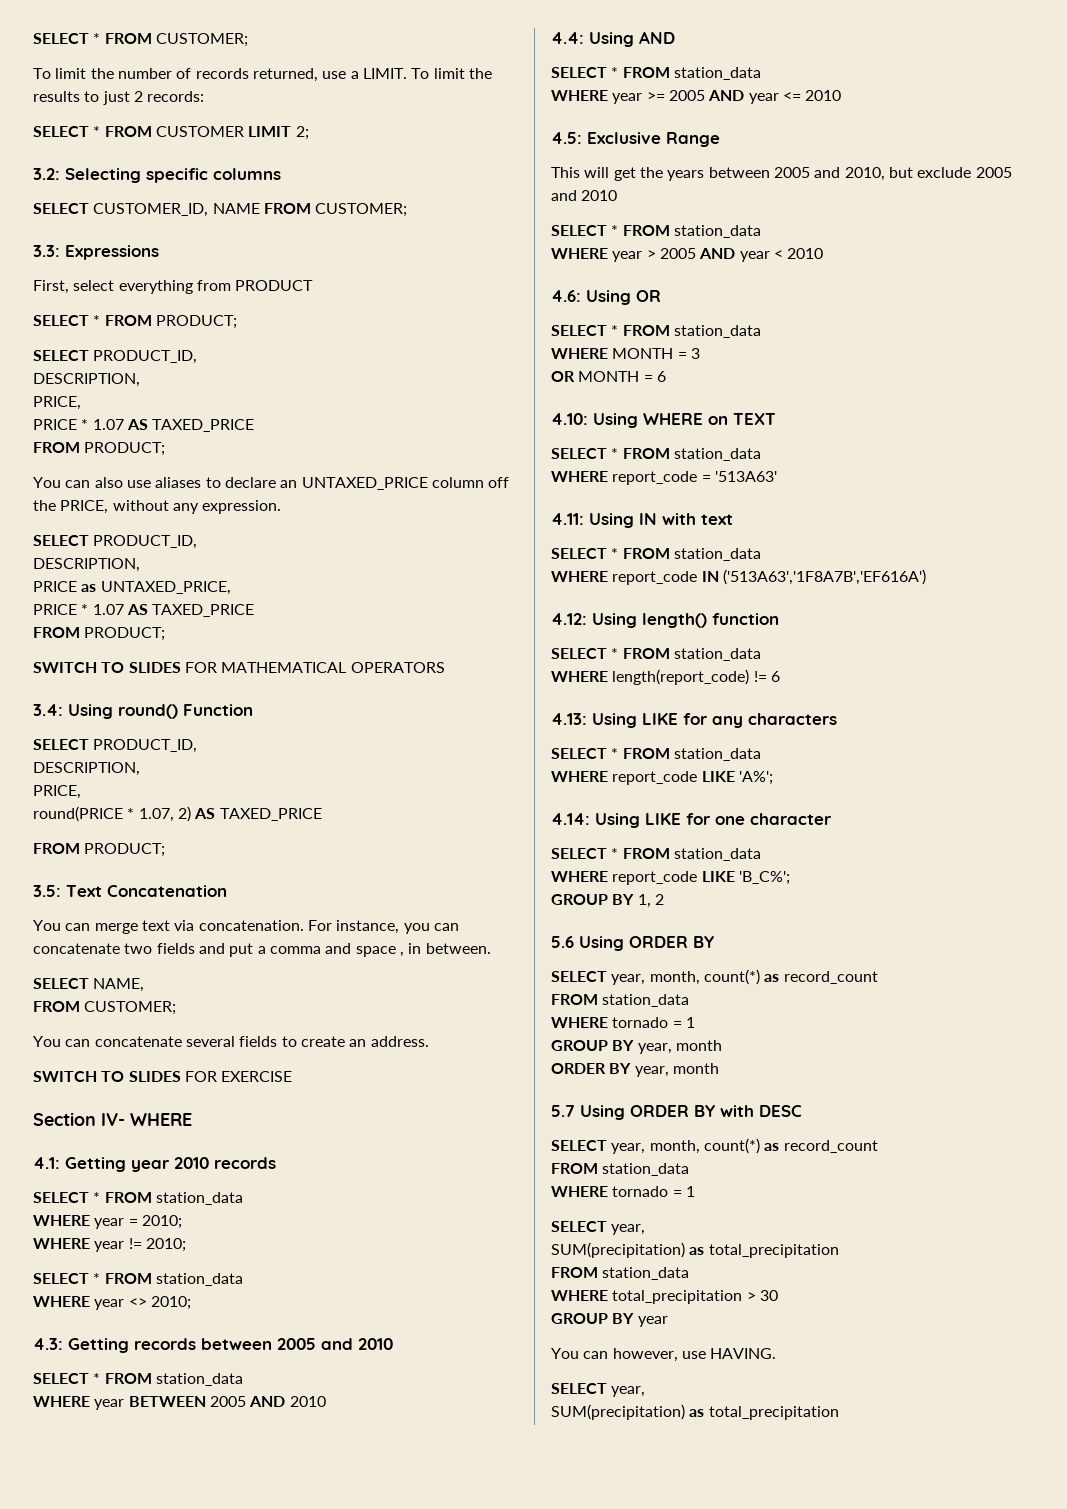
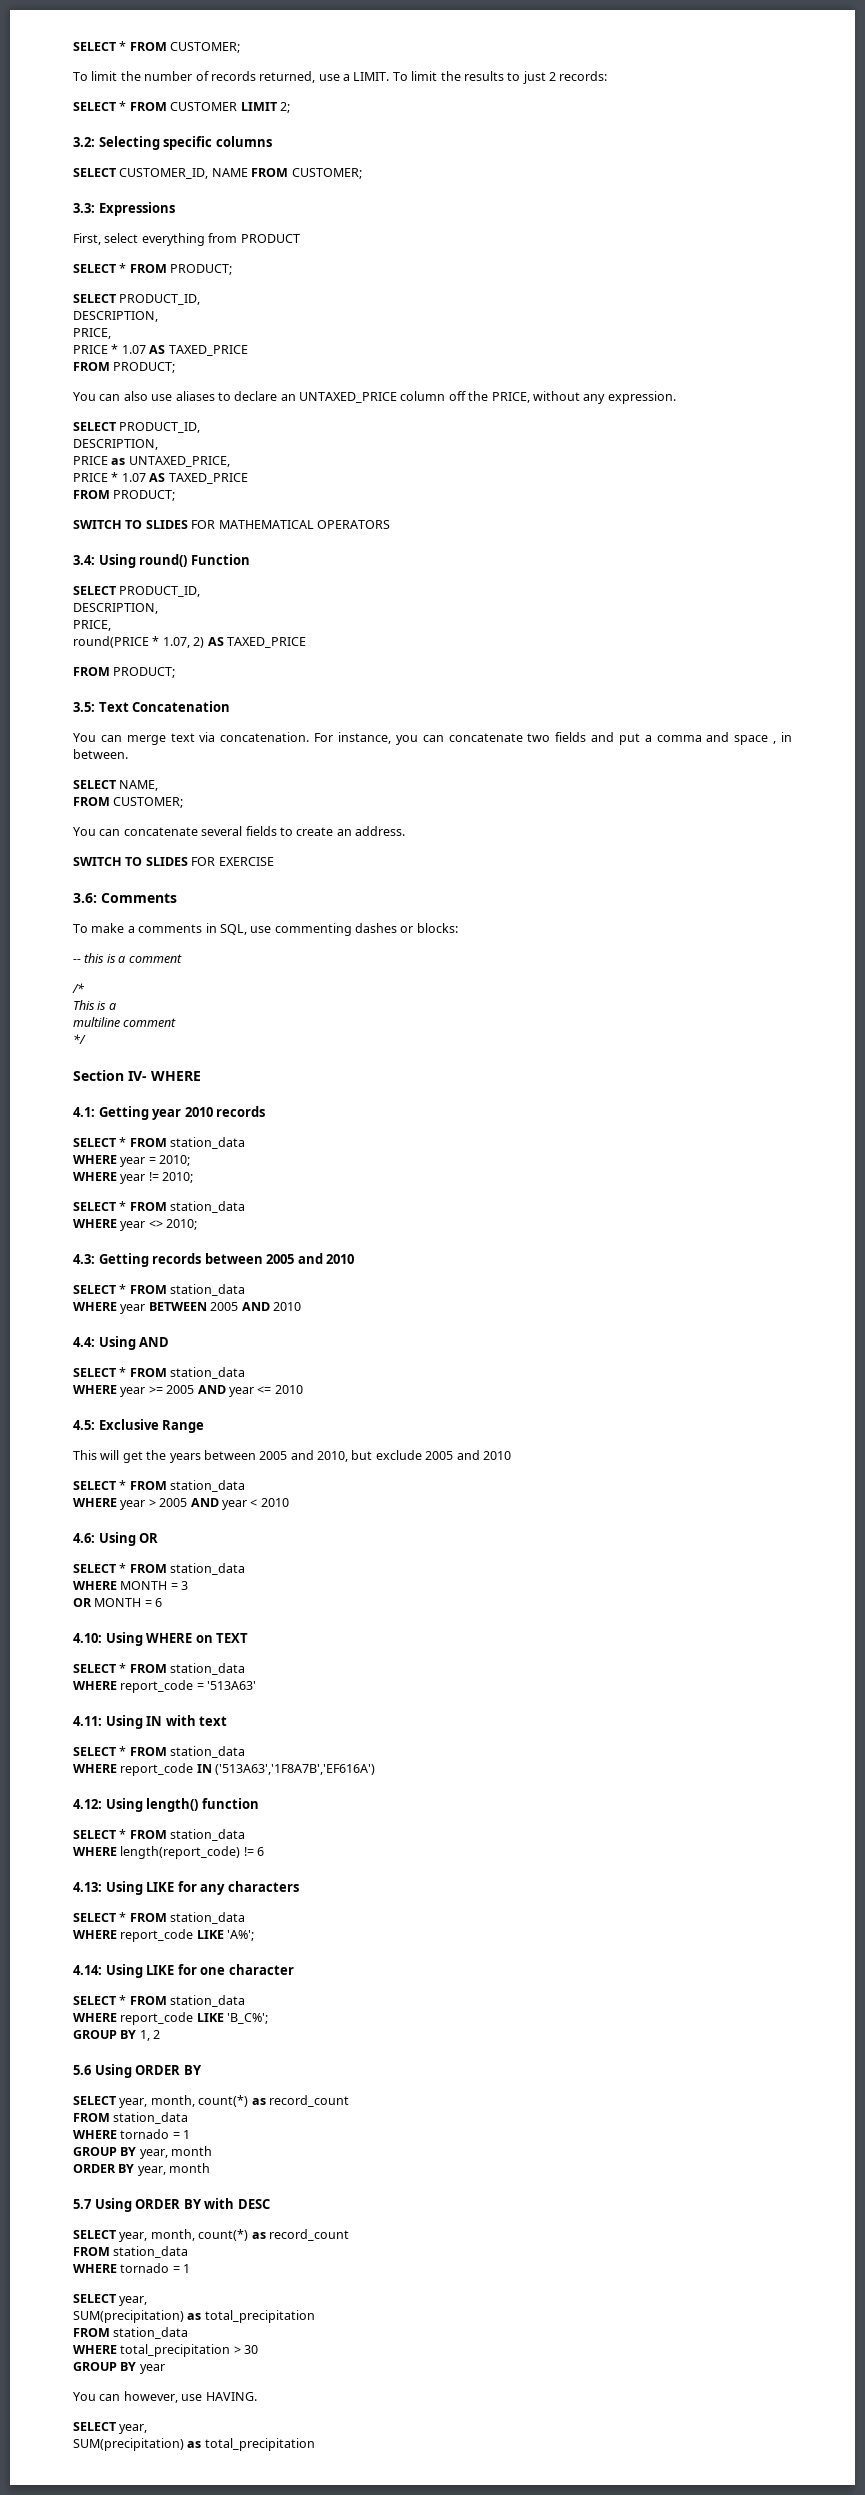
(293, 1076) none -> [73,893,177,903] [73,923,458,936] [73,953,182,963] [72,983,85,993] [73,1000,116,1010] [73,1017,177,1027] [73,1034,86,1044] // 3.6: Comments // To make a comments in SQL, use commenting dashes or blocks: // -- this is a comment // /* // This is a // multiline comment // */

